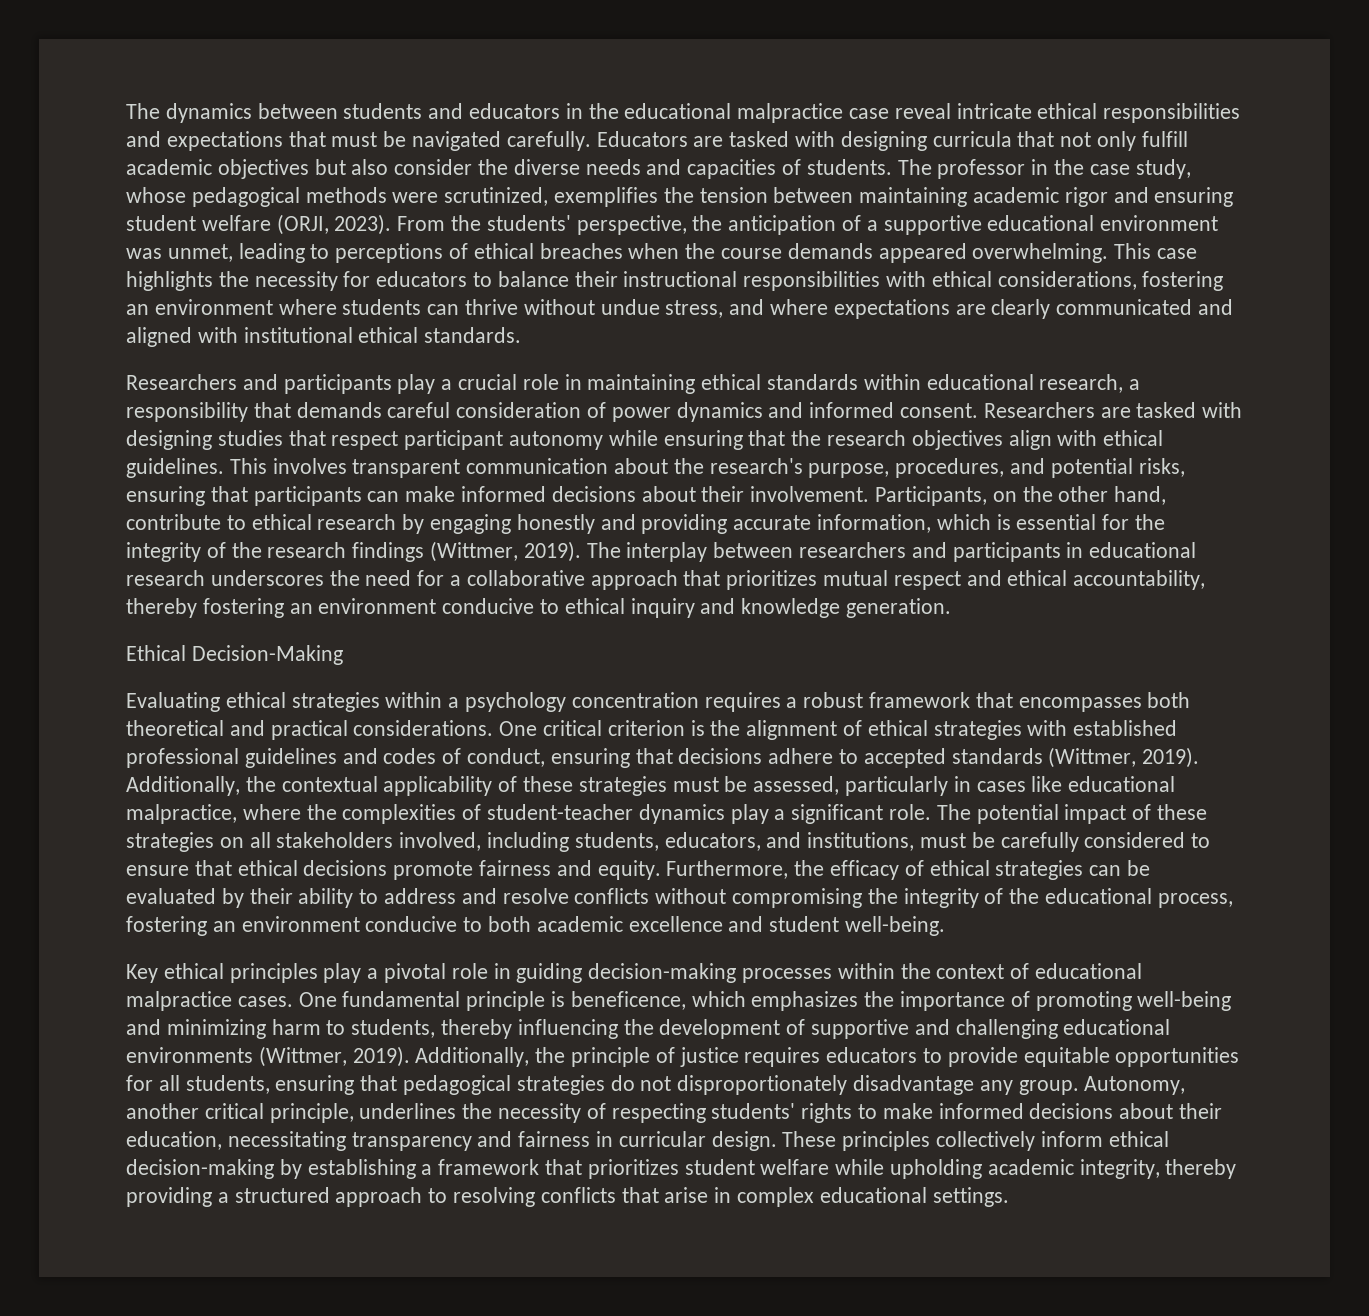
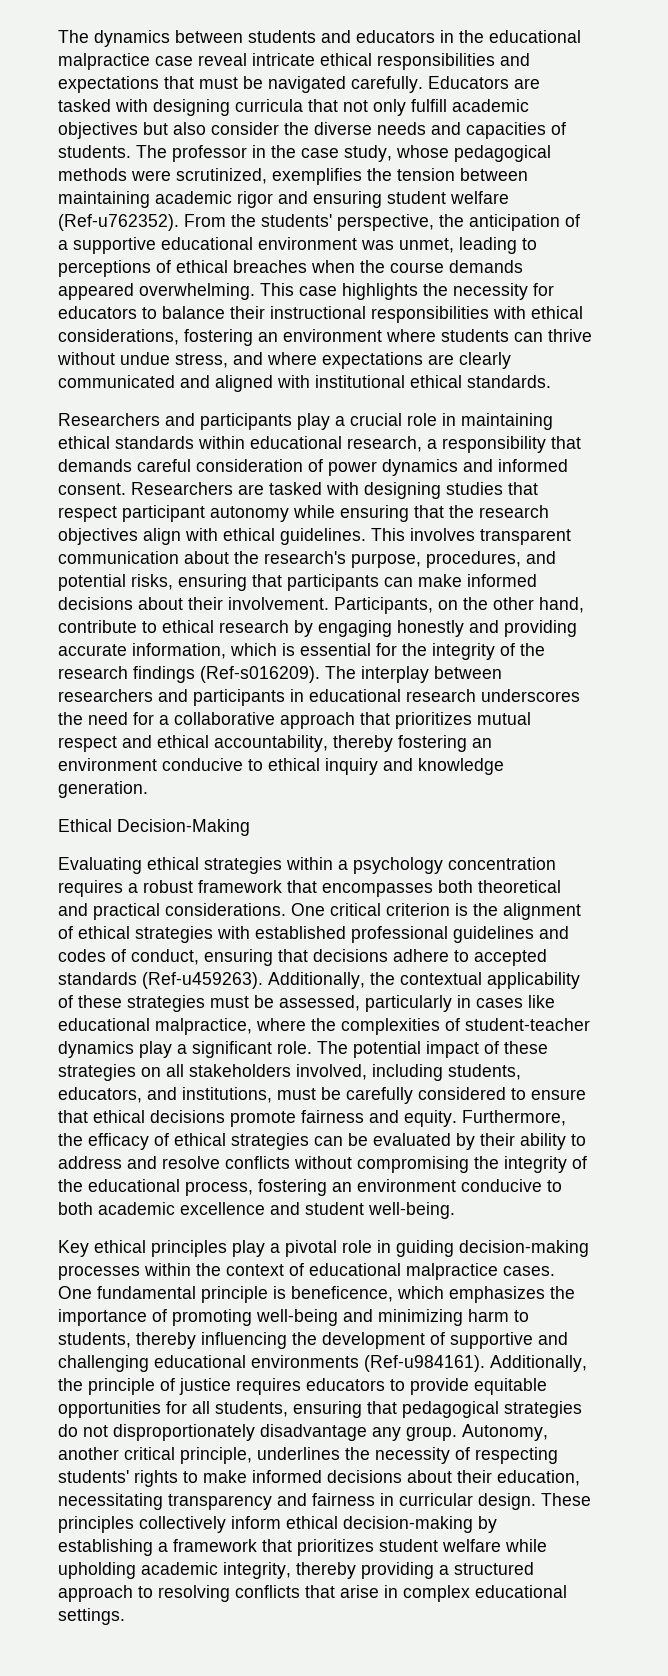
[276,214,392,235] (ORJI, 2023). -> [58,214,179,231] (Ref-u762352).
[430,541,581,562] (Wittmer, 2019). -> [200,666,320,683] (Ref-s016209).
[1048,747,1200,768] (Wittmer, 2019). -> [142,972,263,989] (Ref-u459263).
[258,1046,410,1067] (Wittmer, 2019). -> [364,1355,485,1372] (Ref-u984161).

